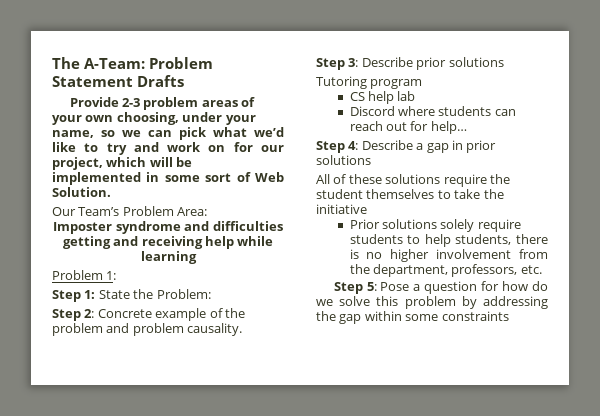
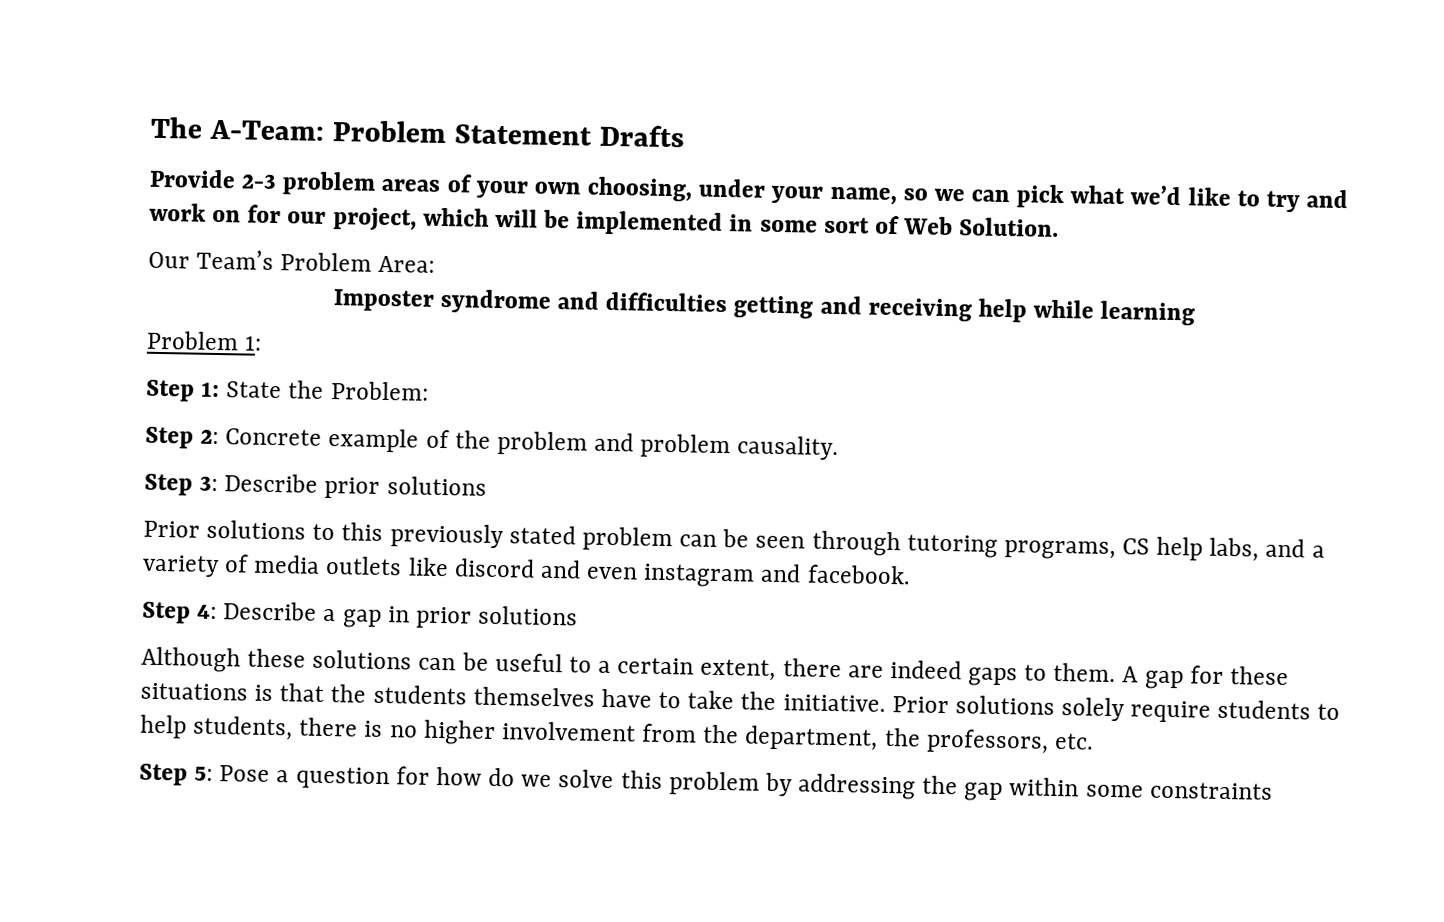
[316,76,423,89] [349,91,416,104] [349,106,516,116] [349,121,467,134] Tutoring program // CS help lab // Discord where students can reach out for help… -> [143,519,1325,562] [142,554,911,588] Prior solutions to this previously stated problem can be seen through tutoring programs, CS help labs, and a variety of media outlets like discord and even instagram and facebook.
[316,174,510,187] [316,189,435,199] All of these solutions require the student themselves -> [141,646,1289,690] [140,682,652,708] Although these solutions can be useful to a certain extent, there are indeed gaps to them. A gap for these situations is that the students themselves have
[316,204,367,214] initiative // -> [782,694,886,712] initiative.
(448, 270) none -> [883,727,921,747] the

